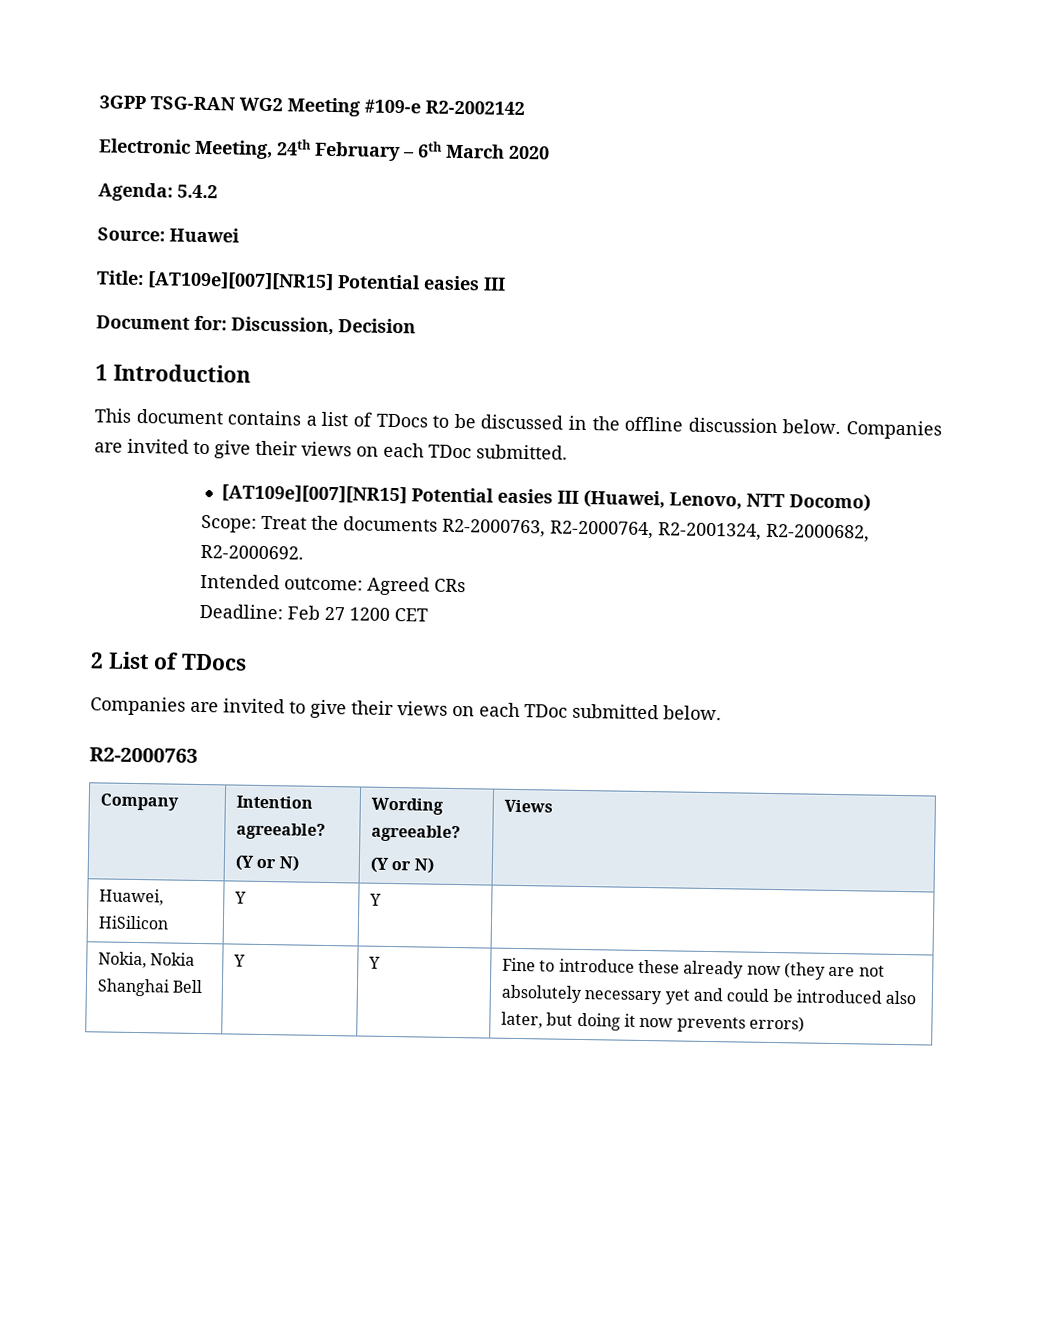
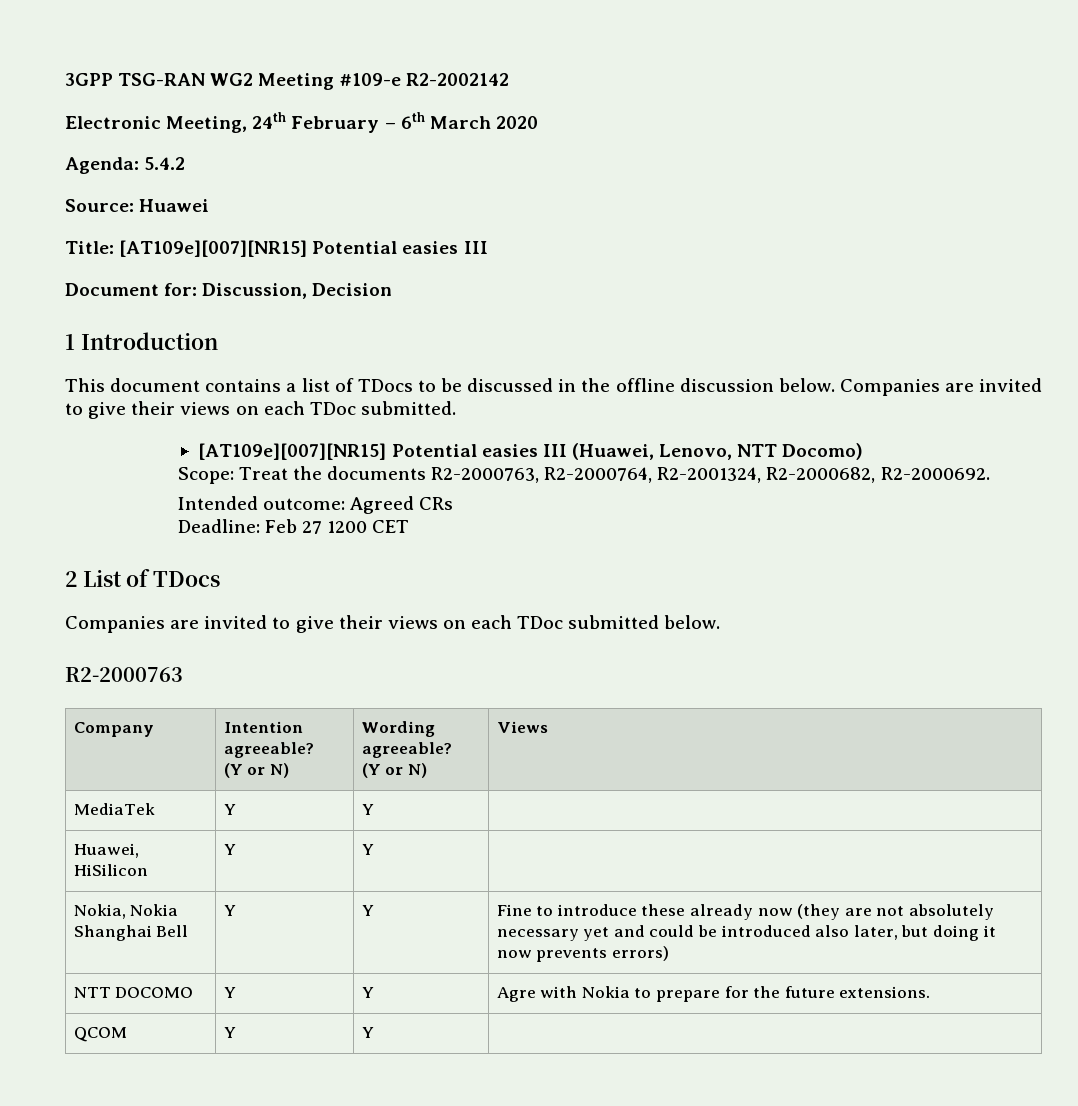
(553, 806) none -> [73,803,155,815] [223,804,236,815] [361,804,374,815] // MediaTek | Y | Y |
(805, 1024) none -> [73,987,194,998] [223,987,236,998] [361,987,374,998] [496,986,931,1002] [73,1027,127,1042] [223,1027,236,1038] [361,1027,374,1038] // NTT DOCOMO | Y | Y | Agre with Nokia to prepare for the future extensions. // QCOM | Y | Y |

